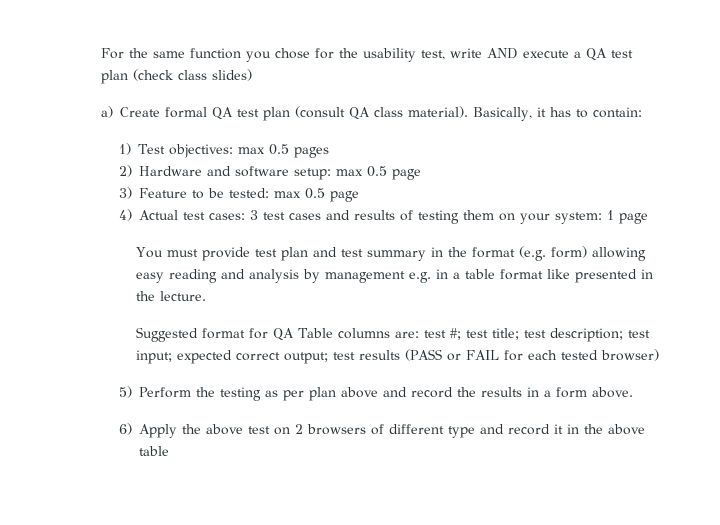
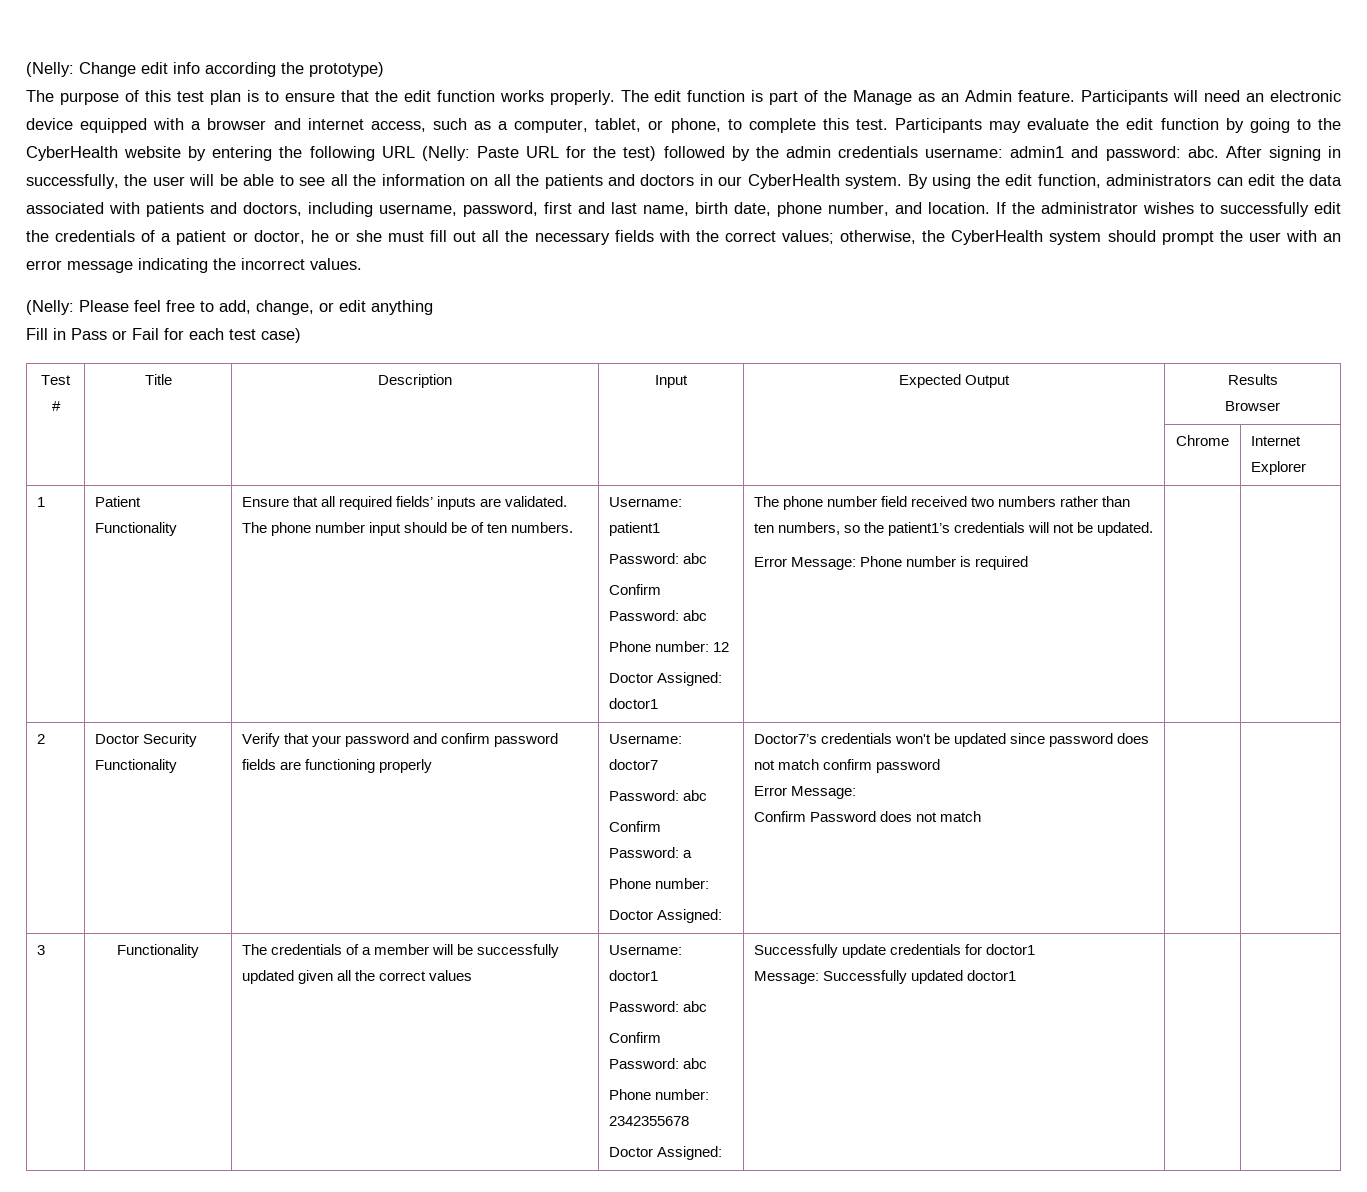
[101,48,634,62] [101,69,253,84] [101,106,643,121] [118,143,329,158] [118,165,421,180] [118,187,359,202] [118,209,648,224] [136,246,647,261] [136,269,654,283] [136,291,207,301] [136,327,651,342] [136,349,660,364] [118,386,633,401] [118,423,645,438] [138,446,169,456] For the same function you chose for the usability test, write AND execute a QA test plan (check class slides) // a) Create formal QA test plan (consult QA class material). Basically, it has to contain: // 1) Test objectives: max 0.5 pages // 2) Hardware and software setup: max 0.5 page // 3) Feature to be tested: max 0.5 page // 4) Actual test cases: 3 test cases and results of testing them on your system: 1 page // You must provide test plan and test summary in the format (e.g. form) allowing easy reading and analysis by management e.g. in a table format like presented in the lecture. // Suggested format for QA Table columns are: test #; test title; test description; test input; expected correct output; test results (PASS or FAIL for each tested browser) // 5) Perform the testing as per plan above and record the results in a form above. // 6) Apply the above test on 2 browsers of different type and record it in the above table -> [26,62,384,77] [26,90,1342,105] [26,118,1342,133] [26,146,1341,161] [26,174,1343,189] [26,202,1341,217] [26,230,1341,245] [26,258,362,273] [26,300,433,315] [26,328,301,343] [41,375,71,385] [51,401,61,411] [144,374,172,385] [378,374,453,388] [655,375,688,388] [898,374,1011,388] [1227,374,1278,385] [1225,401,1280,411] [1176,435,1229,446] [1250,436,1301,446] [1250,461,1306,475] [36,497,45,507] [94,496,141,507] [94,522,177,536] [241,496,568,510] [241,522,574,536] [608,497,682,507] [608,522,660,536] [608,553,707,564] [608,584,661,595] [608,610,707,621] [608,641,730,652] [608,672,722,686] [608,698,658,709] [753,496,1131,510] [753,522,1154,536] [753,556,1029,570] [36,734,45,744] [94,733,197,747] [94,759,177,773] [241,733,559,747] [241,759,433,773] [608,734,682,744] [608,759,658,770] [608,790,707,801] [608,821,661,832] [608,847,692,858] [608,878,709,889] [608,909,722,923] [753,733,1150,747] [753,759,941,773] [753,786,856,799] [753,811,982,822] [36,945,45,955] [117,944,199,958] [241,944,560,958] [241,970,473,984] [608,945,682,955] [608,970,658,981] [608,1001,707,1012] [608,1032,661,1043] [608,1058,707,1069] [608,1089,709,1100] [608,1116,689,1126] [608,1146,722,1160] [753,944,1036,958] [753,970,1017,984] (Nelly: Change edit info according the prototype) // The purpose of this test plan is to ensure that the edit function works properly. The edit function is part of the Manage as an Admin feature. Participants will need an electronic device equipped with a browser and internet access, such as a computer, tablet, or phone, to complete this test. Participants may evaluate the edit function by going to the CyberHealth website by entering the following URL (Nelly: Paste URL for the test) followed by the admin credentials username: admin1 and password: abc. After signing in successfully, the user will be able to see all the information on all the patients and doctors in our CyberHealth system. By using the edit function, administrators can edit the data associated with patients and doctors, including username, password, first and last name, birth date, phone number, and location. If the administrator wishes to successfully edit the credentials of a patient or doctor, he or she must fill out all the necessary fields with the correct values; otherwise, the CyberHealth system should prompt the user with an error message indicating the incorrect values. // (Nelly: Please feel free to add, change, or edit anything // Fill in Pass or Fail for each test case) // Test # | Title | Description | Input | Expected Output | Results // Browser // | | | | | Chrome | Internet Explorer // 1 | Patient Functionality | Ensure that all required fields’ inputs are validated. The phone number input should be of ten numbers. | Username: patient1 // Password: abc // Confirm Password: abc // Phone number: 12 // Doctor Assigned: doctor1 | The phone number field received two numbers rather than ten numbers, so the patient1’s credentials will not be updated. // Error Message: Phone number is required | | // 2 | Doctor Security Functionality | Verify that your password and confirm password fields are functioning properly | Username: doctor7 // Password: abc // Confirm Password: a // Phone number: // Doctor Assigned: | Doctor7’s credentials won't be updated since password does not match confirm password // Error Message: // Confirm Password does not match | | // 3 | Functionality | The credentials of a member will be successfully updated given all the correct values | Username: doctor1 // Password: abc // Confirm Password: abc // Phone number: 2342355678 // Doctor Assigned: | Successfully update credentials for doctor1 // Message: Successfully updated doctor1 | |

